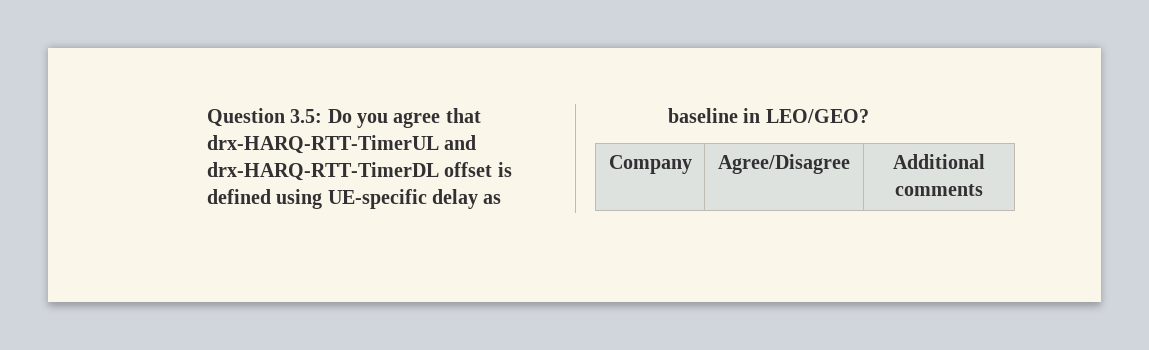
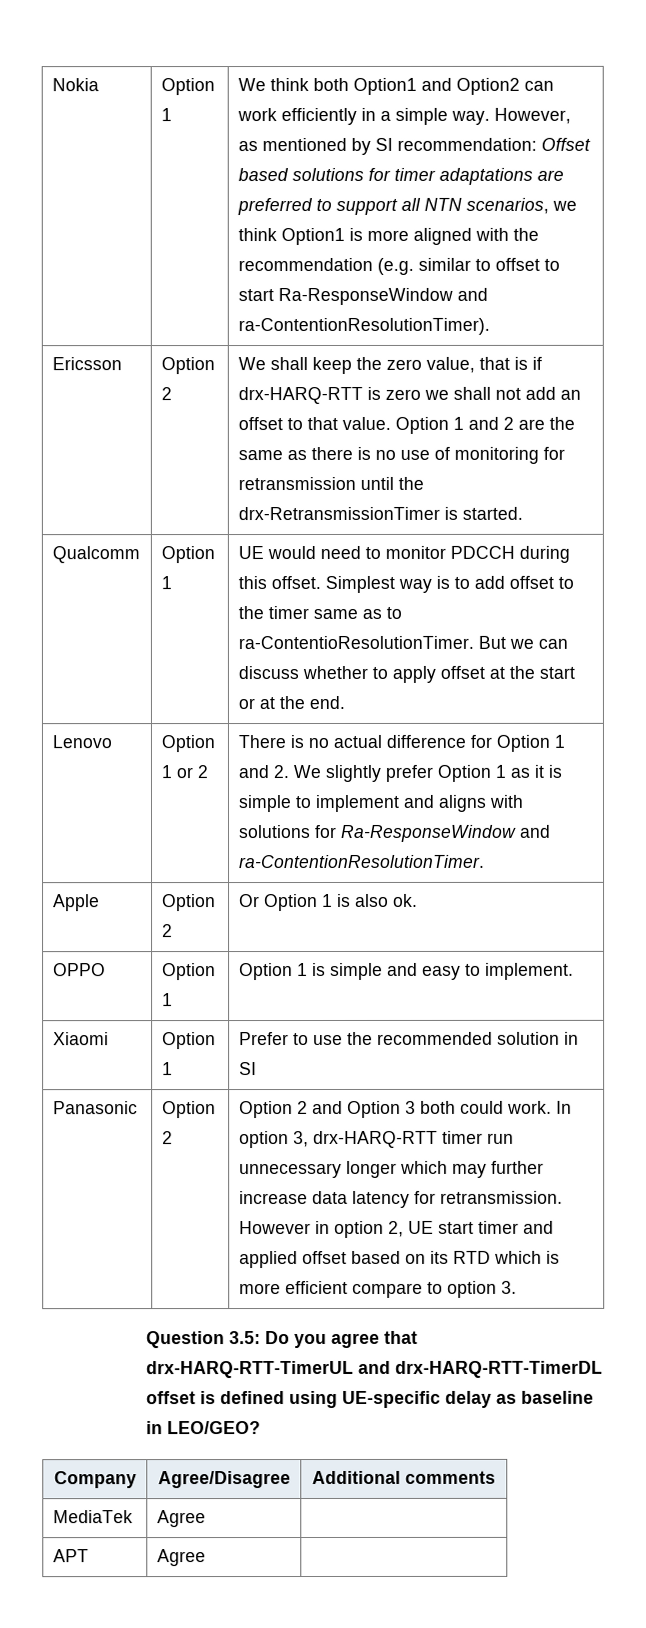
(206, 117) none -> [51,78,99,92] [160,78,215,96] [160,108,172,122] [237,77,554,95] [236,107,571,126] [237,137,591,155] [237,167,564,185] [236,197,577,216] [237,227,539,246] [237,257,560,275] [237,287,488,306] [237,317,490,336] [51,357,122,371] [160,357,215,375] [160,387,172,401] [237,356,542,375] [237,386,581,405] [237,416,575,434] [237,446,565,464] [237,476,424,491] [237,506,523,521] [51,546,140,564] [160,546,215,564] [160,576,172,590] [237,545,570,563] [237,575,574,593] [237,606,402,620] [237,635,568,650] [237,665,575,683] [237,695,345,710] [51,735,112,749] [160,735,215,753] [160,765,208,779] [237,734,565,752] [237,764,562,782] [237,794,523,813] [238,824,551,842] [238,854,485,869] [52,894,100,912] [161,894,216,912] [161,924,173,938] [238,893,418,912] [52,963,106,977] [161,963,216,981] [161,993,173,1007] [238,962,574,981] [52,1032,109,1046] [161,1032,216,1050] [161,1062,173,1076] [238,1031,579,1046] [238,1062,257,1076] [52,1101,138,1115] [161,1101,216,1119] [161,1131,173,1145] [238,1100,572,1119] [238,1130,514,1149] [238,1160,544,1179] [238,1190,563,1208] [238,1220,554,1238] [238,1250,560,1269] [238,1280,517,1298] Nokia | Option 1 | We think both Option1 and Option2 can work efficiently in a simple way. However, as mentioned by SI recommendation: Offset based solutions for timer adaptations are preferred to support all NTN scenarios, we think Option1 is more aligned with the recommendation (e.g. similar to offset to start Ra-ResponseWindow and ra-ContentionResolutionTimer). // Ericsson | Option 2 | We shall keep the zero value, that is if drx-HARQ-RTT is zero we shall not add an offset to that value. Option 1 and 2 are the same as there is no use of monitoring for retransmission until the drx-RetransmissionTimer is started. // Qualcomm | Option 1 | UE would need to monitor PDCCH during this offset. Simplest way is to add offset to the timer same as to ra-ContentioResolutionTimer. But we can discuss whether to apply offset at the start or at the end. // Lenovo | Option 1 or 2 | There is no actual difference for Option 1 and 2. We slightly prefer Option 1 as it is simple to implement and aligns with solutions for Ra-ResponseWindow and ra-ContentionResolutionTimer. // Apple | Option 2 | Or Option 1 is also ok. // OPPO | Option 1 | Option 1 is simple and easy to implement. // Xiaomi | Option 1 | Prefer to use the recommended solution in SI // Panasonic | Option 2 | Option 2 and Option 3 both could work. In option 3, drx-HARQ-RTT timer run unnecessary longer which may further increase data latency for retransmission. However in option 2, UE start timer and applied offset based on its RTD which is more efficient compare to option 3. //
(983, 190) none -> [52,1510,133,1524] [156,1510,206,1528] [52,1549,89,1563] [156,1549,206,1567] // MediaTek | Agree | // APT | Agree |

